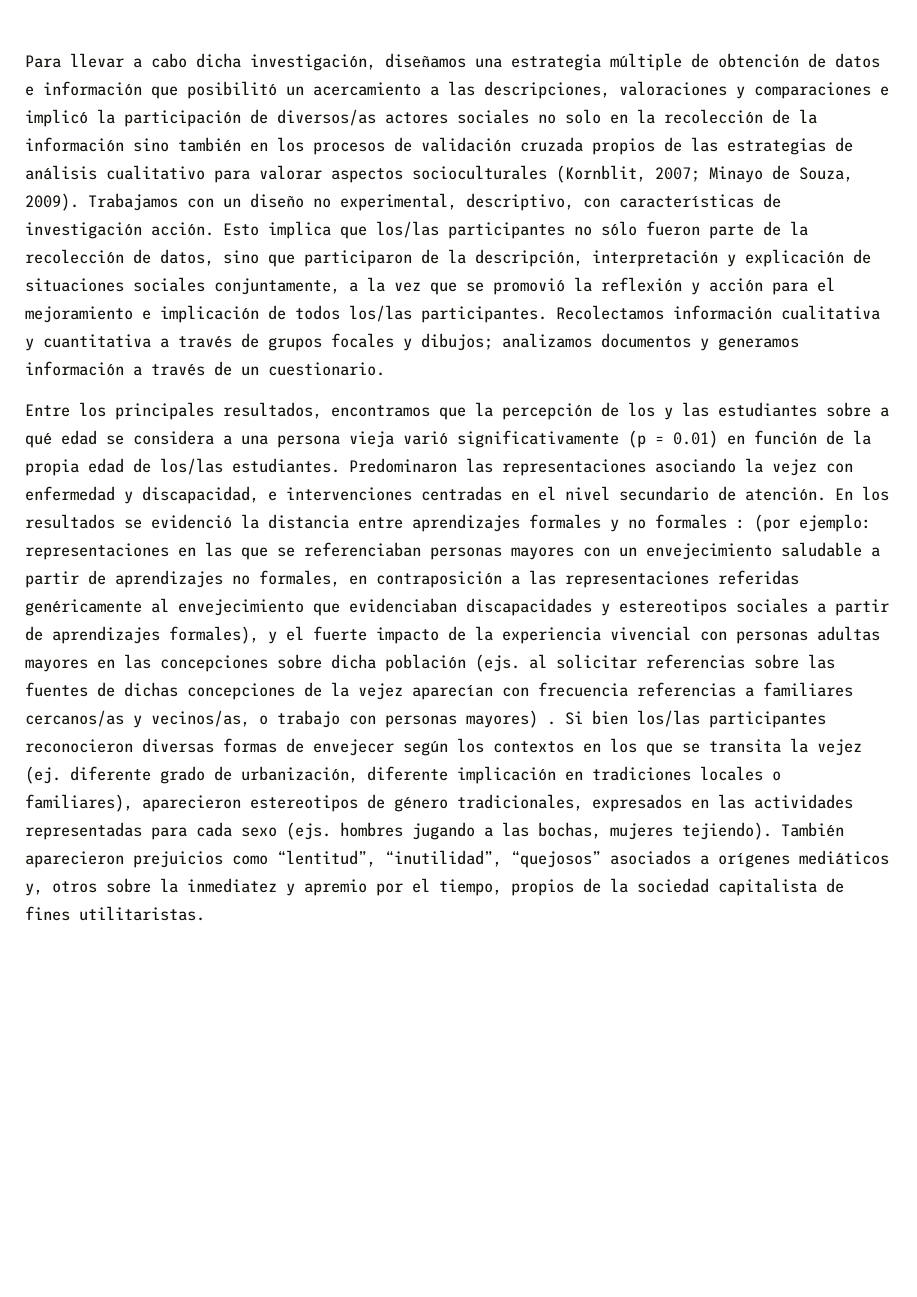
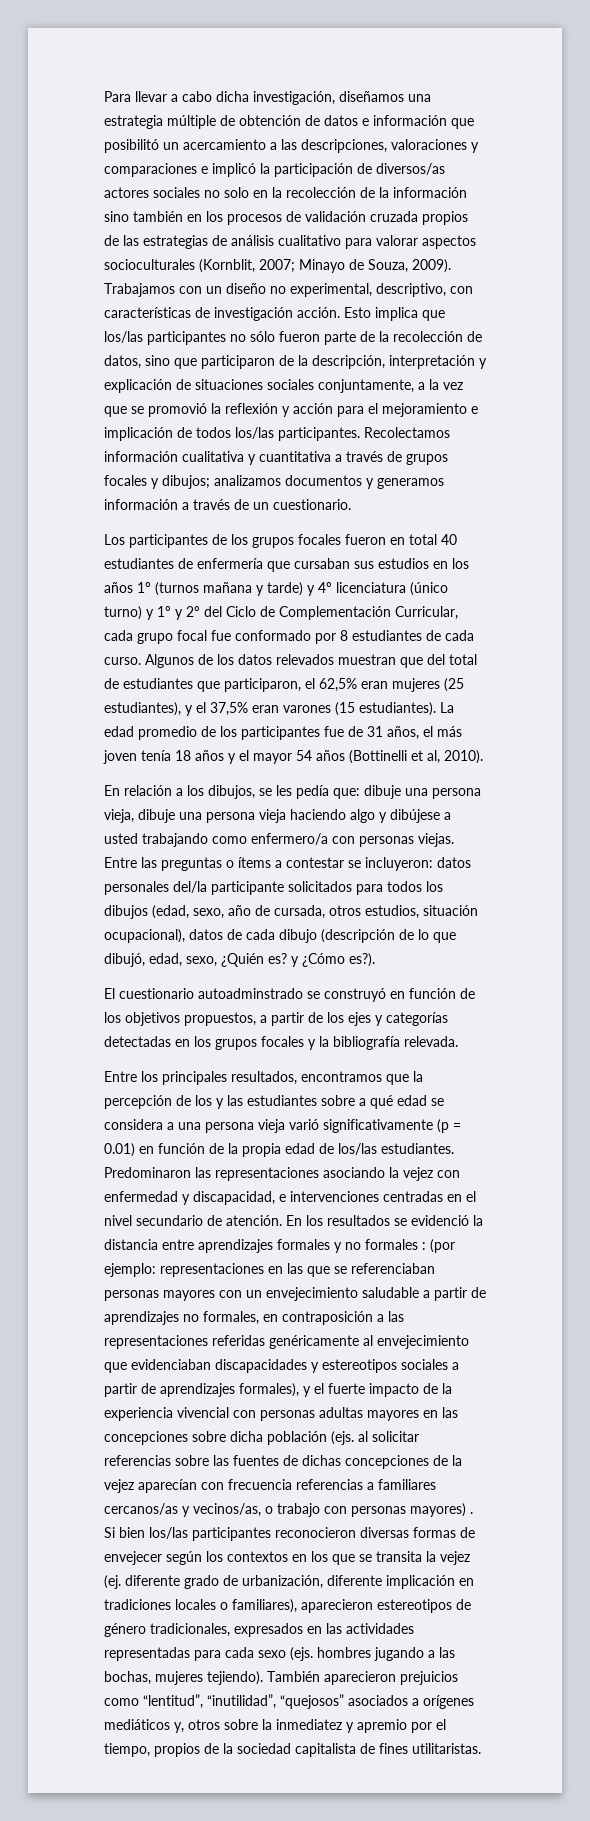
(385, 369) none -> [104,534,457,548] [104,558,469,572] [104,582,448,596] [104,606,458,620] [104,630,474,644] [104,654,477,668] [104,678,464,692] [104,702,454,716] [104,726,462,740] [103,750,483,764] [104,785,481,799] [104,809,451,823] [104,833,454,847] [104,857,471,871] [104,881,443,895] [104,905,478,919] [104,929,456,943] [104,953,375,967] [104,988,475,1002] [104,1012,448,1026] [104,1036,458,1050] // Los participantes de los grupos focales fueron en total 40 estudiantes de enfermería que cursaban sus estudios en los años 1º (turnos mañana y tarde) y 4º licenciatura (único turno) y 1º y 2º del Ciclo de Complementación Curricular, cada grupo focal fue conformado por 8 estudiantes de cada curso. Algunos de los datos relevados muestran que del total de estudiantes que participaron, el 62,5% eran mujeres (25 estudiantes), y el 37,5% eran varones (15 estudiantes). La edad promedio de los participantes fue de 31 años, el más joven tenía 18 años y el mayor 54 años (Bottinelli et al, 2010). // En relación a los dibujos, se les pedía que: dibuje una persona vieja, dibuje una persona vieja haciendo algo y dibújese a usted trabajando como enfermero/a con personas viejas. Entre las preguntas o ítems a contestar se incluyeron: datos personales del/la participante solicitados para todos los dibujos (edad, sexo, año de cursada, otros estudios, situación ocupacional), datos de cada dibujo (descripción de lo que dibujó, edad, sexo, ¿Quién es? y ¿Cómo es?). // El cuestionario autoadminstrado se construyó en función de los objetivos propuestos, a partir de los ejes y categorías detectadas en los grupos focales y la bibliografía relevada.

